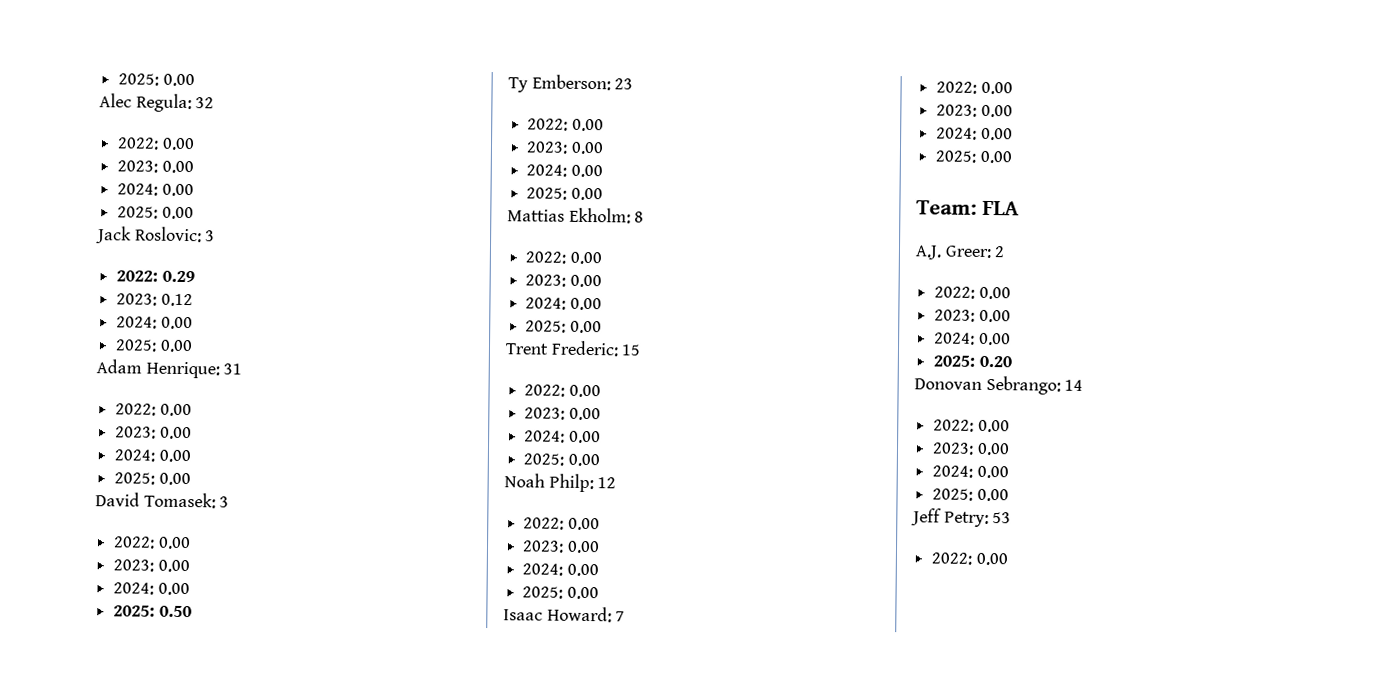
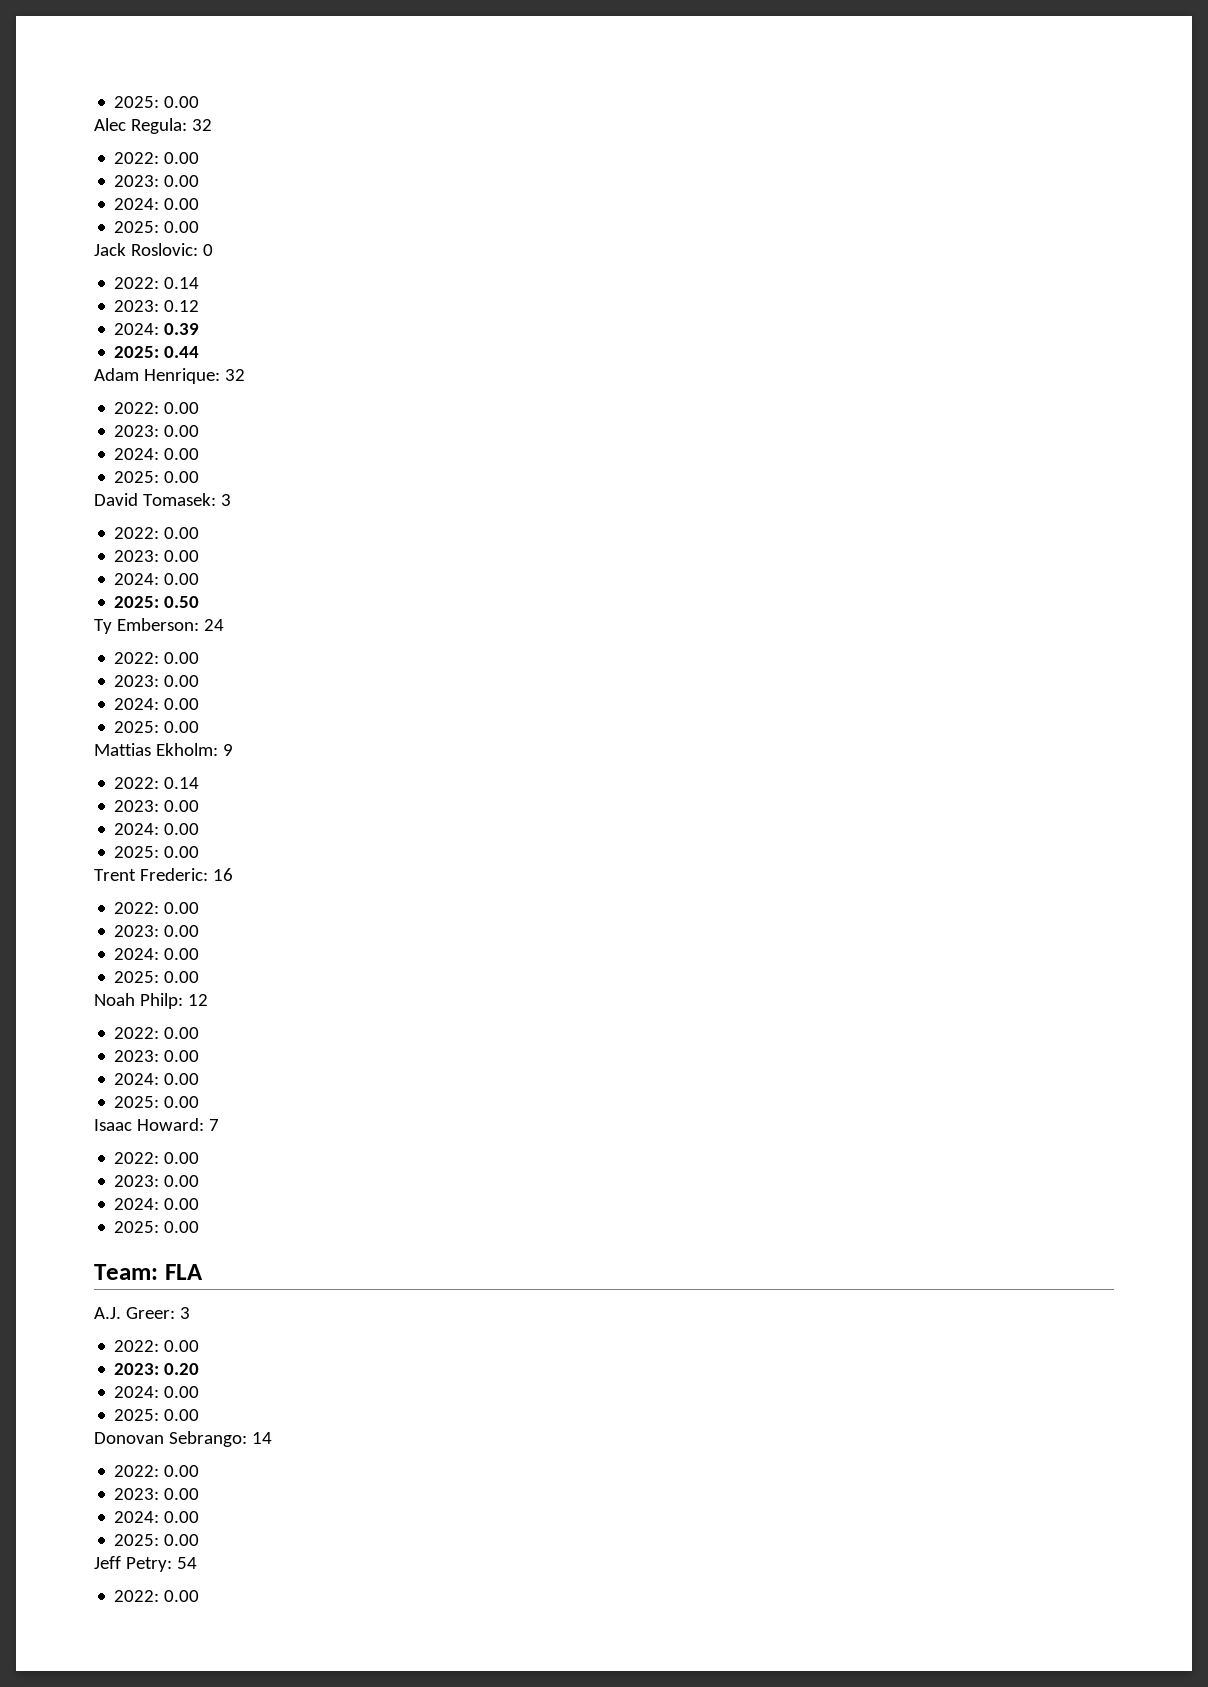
[205,230,216,242] [116,270,195,283] 3 // 2022: 0.29 -> [202,244,213,256] [114,277,200,289] 0 // 2022: 0.14
[160,316,193,330] [115,339,193,353] 0.00 // 2025: 0.00 -> [164,323,200,335] [114,346,200,358] 0.39 // 2025: 0.44
[223,363,243,375] 31 -> [224,369,245,381] 32
[614,78,634,90] 23 -> [203,619,224,631] 24
[634,211,645,223] [525,251,602,265] 8 // 2022: 0.00 -> [222,744,233,756] [114,777,200,789] 9 // 2022: 0.14
[621,344,642,356] 15 -> [212,868,233,881] 16
[994,246,1006,258] [934,286,1011,300] [934,309,1011,323] [934,332,1011,346] [933,355,1012,368] 2 // 2022: 0.00 // 2023: 0.00 // 2024: 0.00 // 2025: 0.20 -> [179,1307,190,1319] [114,1340,200,1352] [114,1363,200,1375] [114,1386,200,1398] [114,1409,200,1421] 3 // 2022: 0.00 // 2023: 0.20 // 2024: 0.00 // 2025: 0.00
[992,512,1012,524] 53 -> [176,1557,197,1569] 54

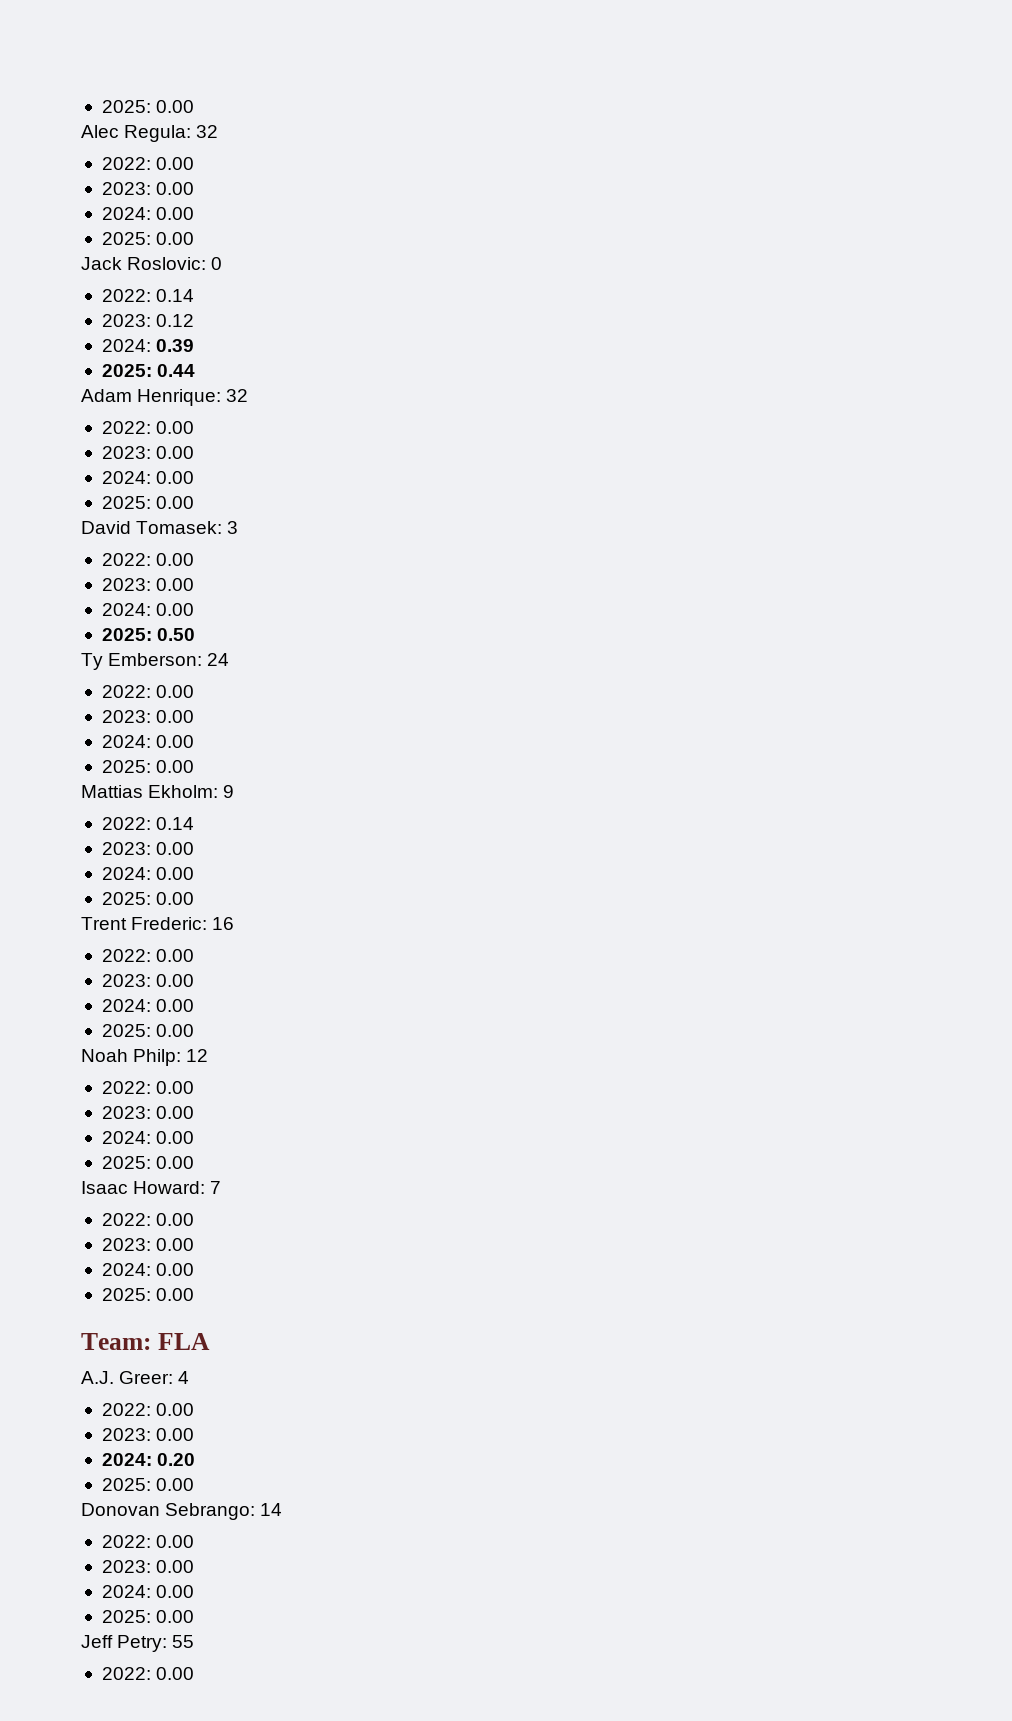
[179,1307,190,1319] [114,1340,200,1352] [114,1363,200,1375] [114,1386,200,1398] 3 // 2022: 0.00 // 2023: 0.20 // 2024: 0.00 -> [178,1371,190,1384] [101,1403,195,1416] [101,1428,195,1441] [101,1453,196,1466] 4 // 2022: 0.00 // 2023: 0.00 // 2024: 0.20
[176,1557,197,1569] 54 -> [172,1635,195,1648] 55

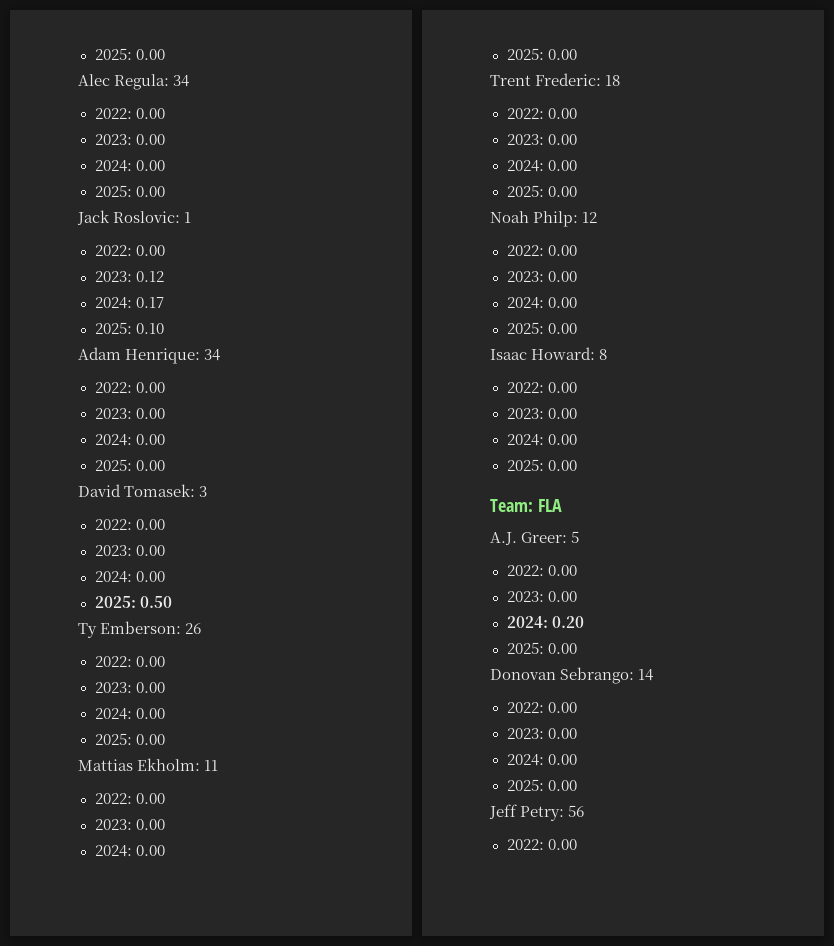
[196,125,219,138] 32 -> [173,75,190,87] 34
[211,257,223,270] [101,289,195,302] 0 // 2022: 0.14 -> [184,212,192,223] [94,245,165,256] 1 // 2022: 0.00
[156,339,195,352] [101,364,196,377] 0.39 // 2025: 0.44 -> [135,297,164,308] [94,322,164,334] 0.17 // 2025: 0.10
[226,389,249,402] 32 -> [204,349,221,361] 34
[207,653,230,666] 24 -> [185,623,202,634] 26
[223,785,235,798] [101,817,195,830] 9 // 2022: 0.14 -> [204,760,219,771] [94,793,165,804] 11 // 2022: 0.00
[212,917,235,930] 16 -> [605,75,621,86] 18
[210,1181,222,1194] 7 -> [599,349,608,360] 8
[178,1371,190,1384] 4 -> [571,531,580,543] 5
[172,1635,195,1648] 55 -> [568,805,585,817] 56

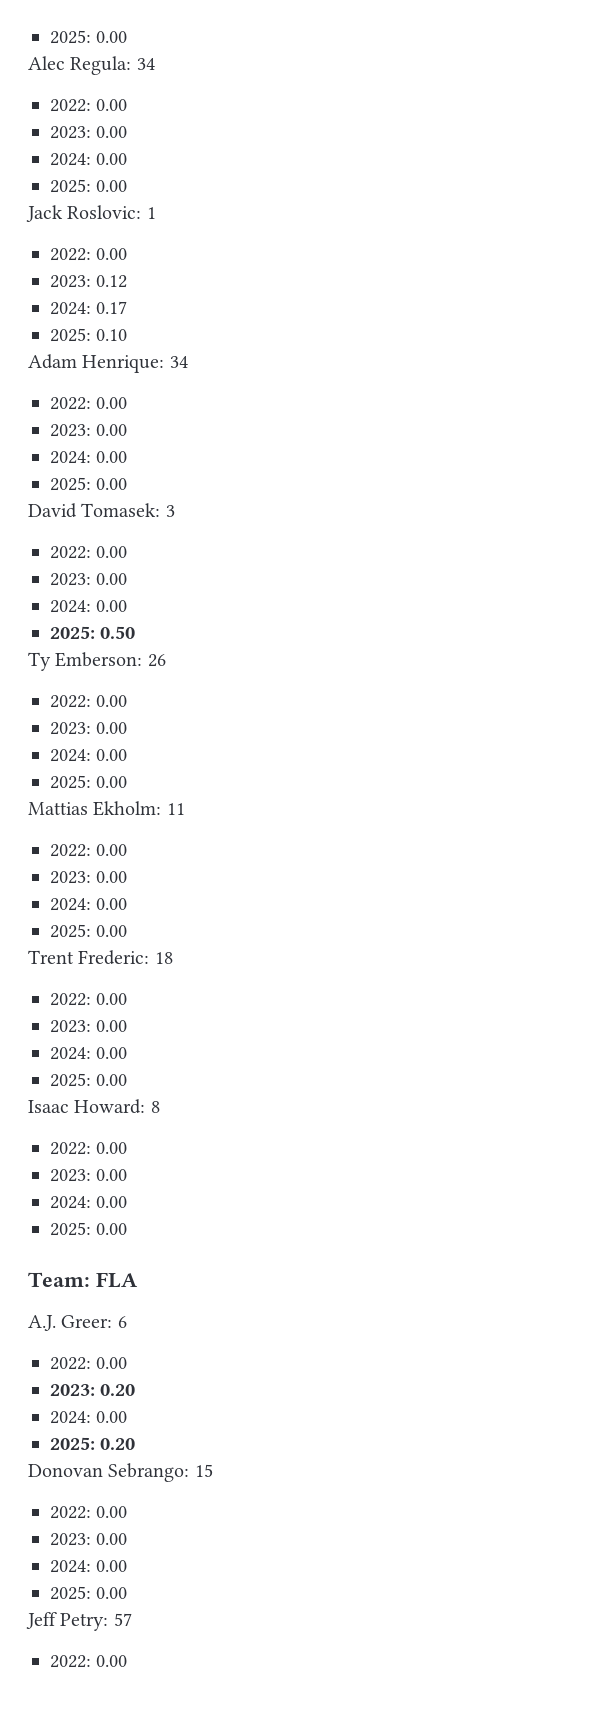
[490,211,598,227] [506,245,577,256] [506,271,577,282] [506,297,577,309] [506,322,577,334] // Noah Philp: 12 // 2022: 0.00 // 2023: 0.00 // 2024: 0.00 // 2025: 0.00 -> (128, 1080) none
[571,531,580,543] [506,565,577,576] [506,591,577,602] [506,616,584,628] [506,642,577,654] 5 // 2022: 0.00 // 2023: 0.00 // 2024: 0.20 // 2025: 0.00 -> [117,1316,127,1328] [50,1357,128,1370] [50,1384,136,1396] [50,1411,128,1424] [50,1437,136,1450] 6 // 2022: 0.00 // 2023: 0.20 // 2024: 0.00 // 2025: 0.20
[638,669,654,681] 14 -> [194,1464,213,1477] 15
[568,805,585,817] 56 -> [113,1613,132,1626] 57

